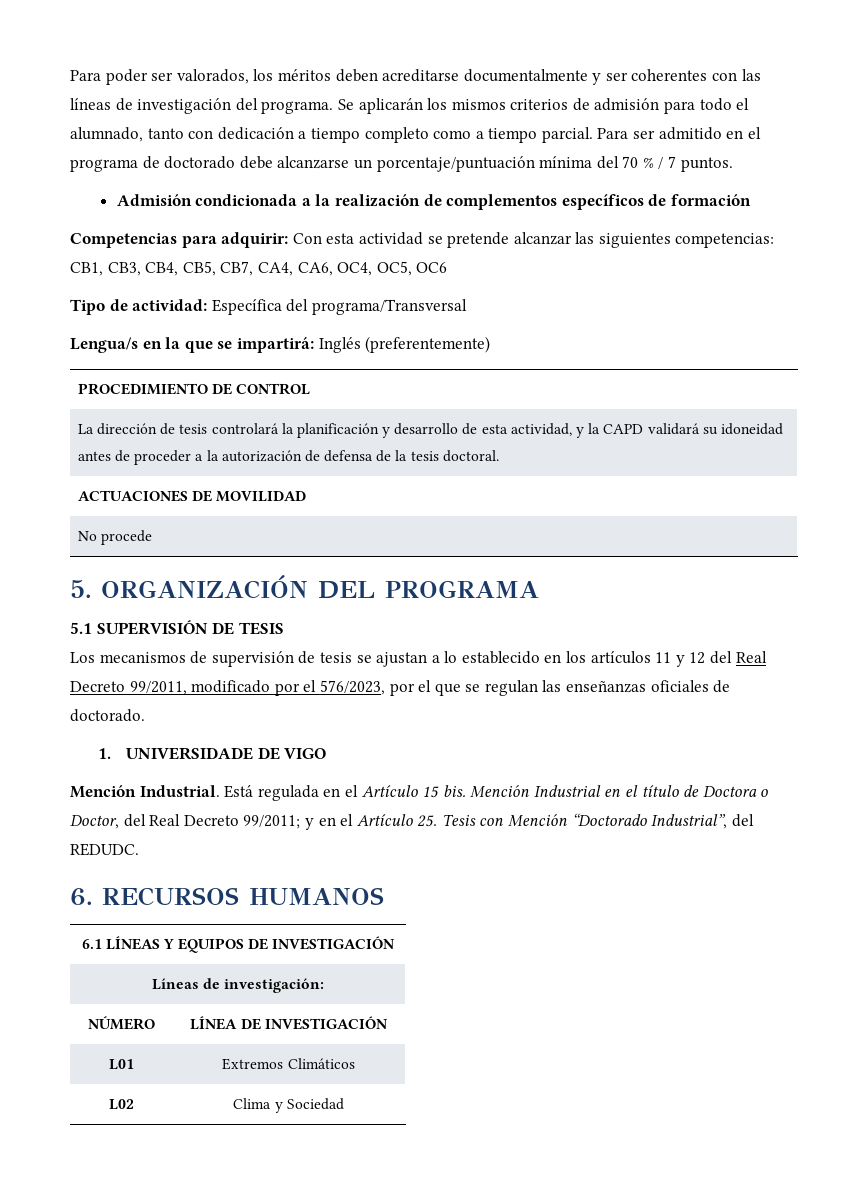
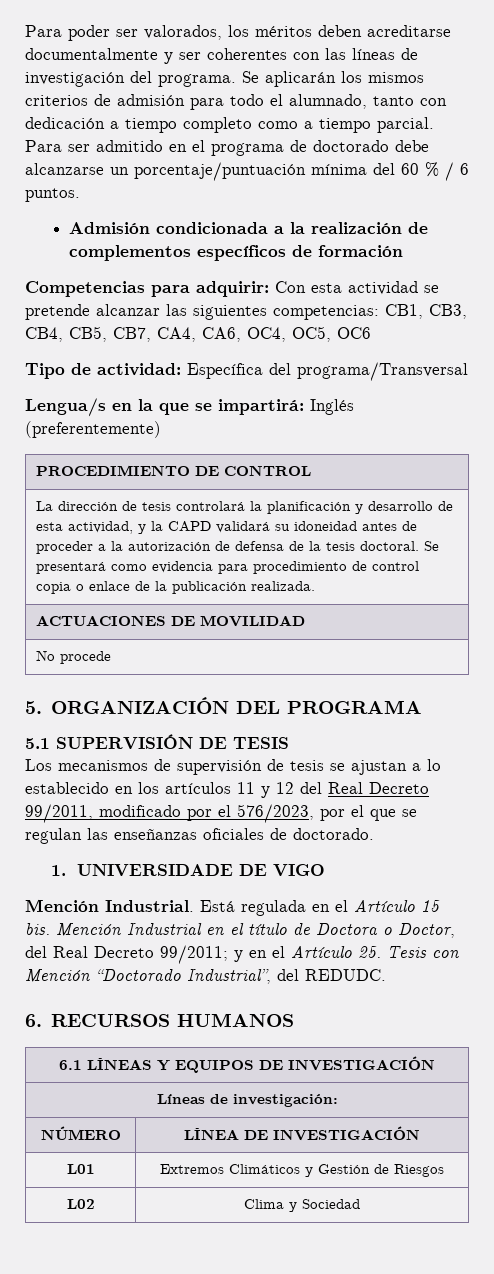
[622,156,639,168] 70 -> [401,163,419,175] 60
[668,156,677,168] 7 -> [460,163,469,175] 6
(499, 456) none -> [423,541,439,551] [35,561,419,574] [35,581,315,594] Se presentará como evidencia para procedimiento de control copia o enlace de la publicación realizada.
(355, 1063) none -> [305,1164,445,1177] y Gestión de Riesgos

